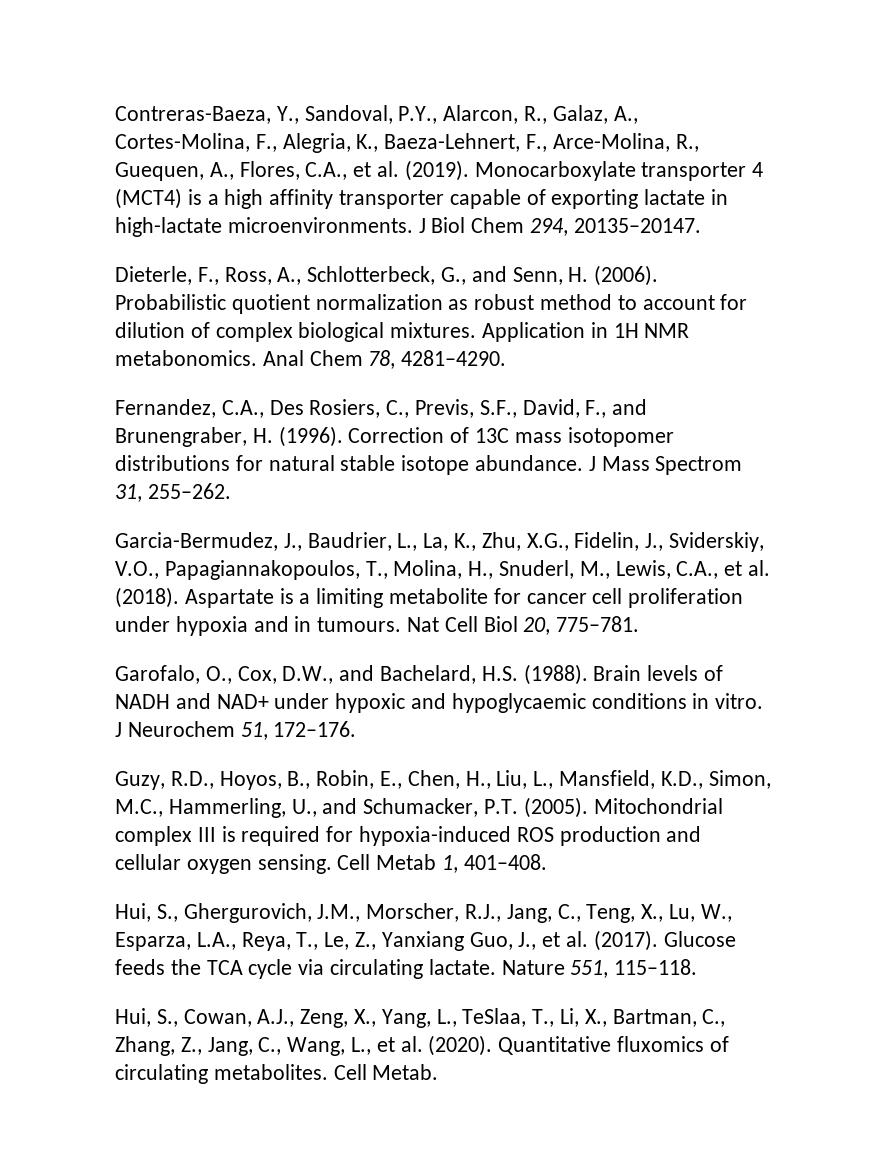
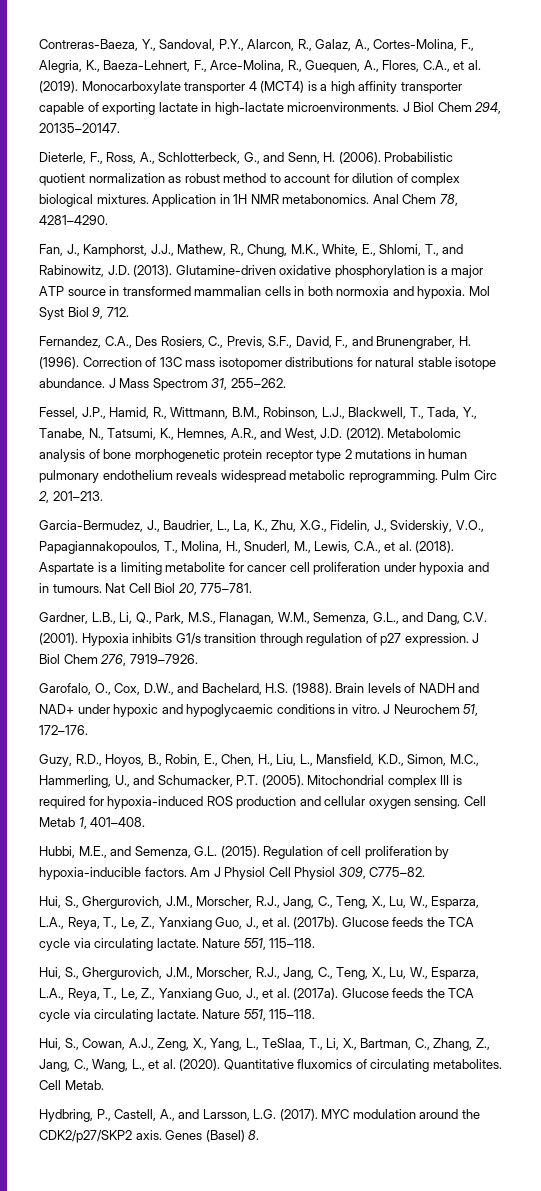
(507, 358) none -> [39,244,464,257] [39,265,484,278] [39,286,490,299] [39,307,129,320] // Fan, J., Kamphorst, J.J., Mathew, R., Chung, M.K., White, E., Shlomi, T., and Rabinowitz, J.D. (2013). Glutamine-driven oxidative phosphorylation is a major ATP source in transformed mammalian cells in both normoxia and hypoxia. Mol Syst Biol 9, 712.
(231, 491) none -> [39,407,477,419] [39,428,462,440] [39,449,468,462] [39,470,497,483] [38,491,103,503] // Fessel, J.P., Hamid, R., Wittmann, B.M., Robinson, L.J., Blackwell, T., Tada, Y., Tanabe, N., Tatsumi, K., Hemnes, A.R., and West, J.D. (2012). Metabolomic analysis of bone morphogenetic protein receptor type 2 mutations in human pulmonary endothelium reveals widespread metabolic reprogramming. Pulm Circ 2, 201–213.
(640, 624) none -> [39,612,488,625] [39,633,480,646] [39,654,198,666] // Gardner, L.B., Li, Q., Park, M.S., Flanagan, W.M., Semenza, G.L., and Dang, C.V. (2001). Hypoxia inhibits G1/s transition through regulation of p27 expression. J Biol Chem 276, 7919–7926.
(547, 862) none -> [39,846,450,859] [39,867,426,880] // Hubbi, M.E., and Semenza, G.L. (2015). Regulation of cell proliferation by hypoxia-inducible factors. Am J Physiol Cell Physiol 309, C775–82.
[593,930,658,951] (2017). -> [293,917,475,929] [39,938,316,951] [39,967,480,980] [39,988,339,1001] (2017b). Glucose feeds the TCA cycle via circulating lactate. Nature 551, 115–118. // Hui, S., Ghergurovich, J.M., Morscher, R.J., Jang, C., Teng, X., Lu, W., Esparza, L.A., Reya, T., Le, Z., Yanxiang Guo, J., et al. (2017a).
(439, 1072) none -> [39,1109,480,1122] [39,1130,260,1143] // Hydbring, P., Castell, A., and Larsson, L.G. (2017). MYC modulation around the CDK2/p27/SKP2 axis. Genes (Basel) 8.

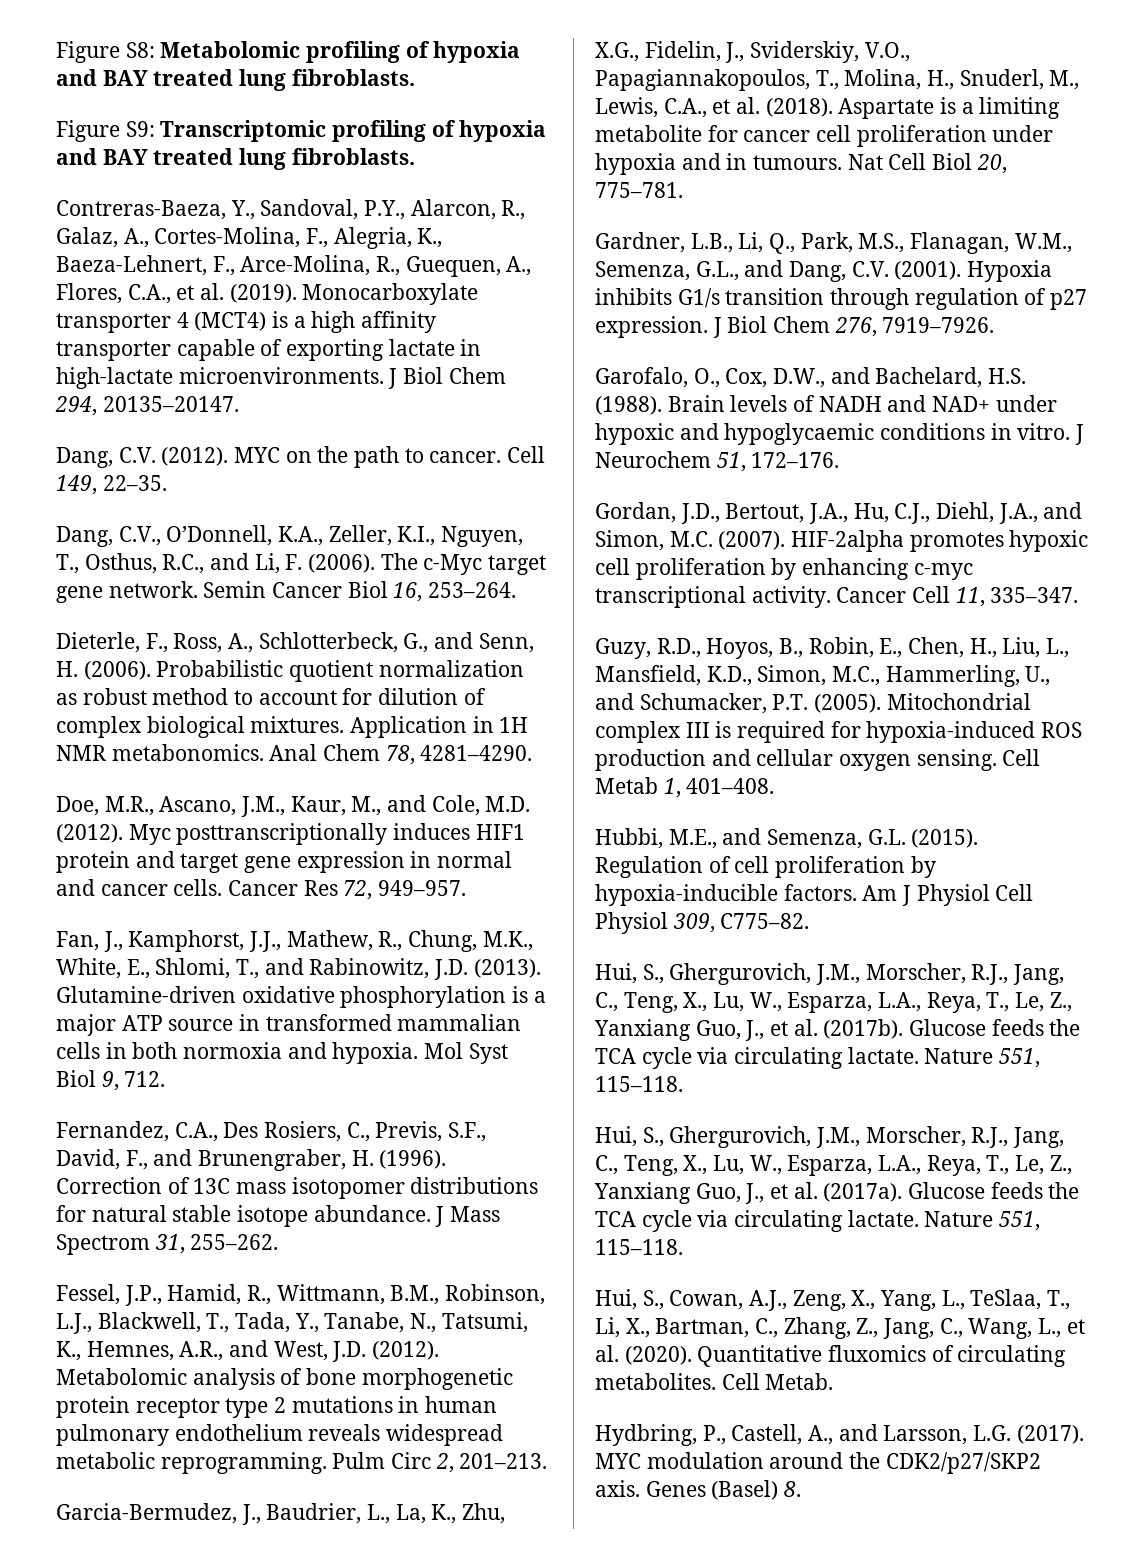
(39, 45) none -> [56,41,521,63] [56,69,415,91] [56,120,547,142] [56,148,415,170] Figure S8: Metabolomic profiling of hypoxia and BAY treated lung fibroblasts. // Figure S9: Transcriptomic profiling of hypoxia and BAY treated lung fibroblasts. //
(120, 128) none -> [56,446,546,468] [56,475,167,495] [56,525,524,547] [56,553,547,575] [56,581,517,603] // Dang, C.V. (2012). MYC on the path to cancer. Cell 149, 22–35. // Dang, C.V., O’Donnell, K.A., Zeller, K.I., Nguyen, T., Osthus, R.C., and Li, F. (2006). The c-Myc target gene network. Semin Cancer Biol 16, 253–264.
(108, 220) none -> [56,795,531,817] [56,823,525,845] [56,851,513,873] [56,879,467,900] // Doe, M.R., Ascano, J.M., Kaur, M., and Cole, M.D. (2012). Myc posttranscriptionally induces HIF1 protein and target gene expression in normal and cancer cells. Cancer Res 72, 949–957.
(88, 730) none -> [595,502,1083,524] [595,530,1089,552] [595,558,973,580] [595,586,1079,608] // Gordan, J.D., Bertout, J.A., Hu, C.J., Diehl, J.A., and Simon, M.C. (2007). HIF-2alpha promotes hypoxic cell proliferation by enhancing c-myc transcriptional activity. Cancer Cell 11, 335–347.

